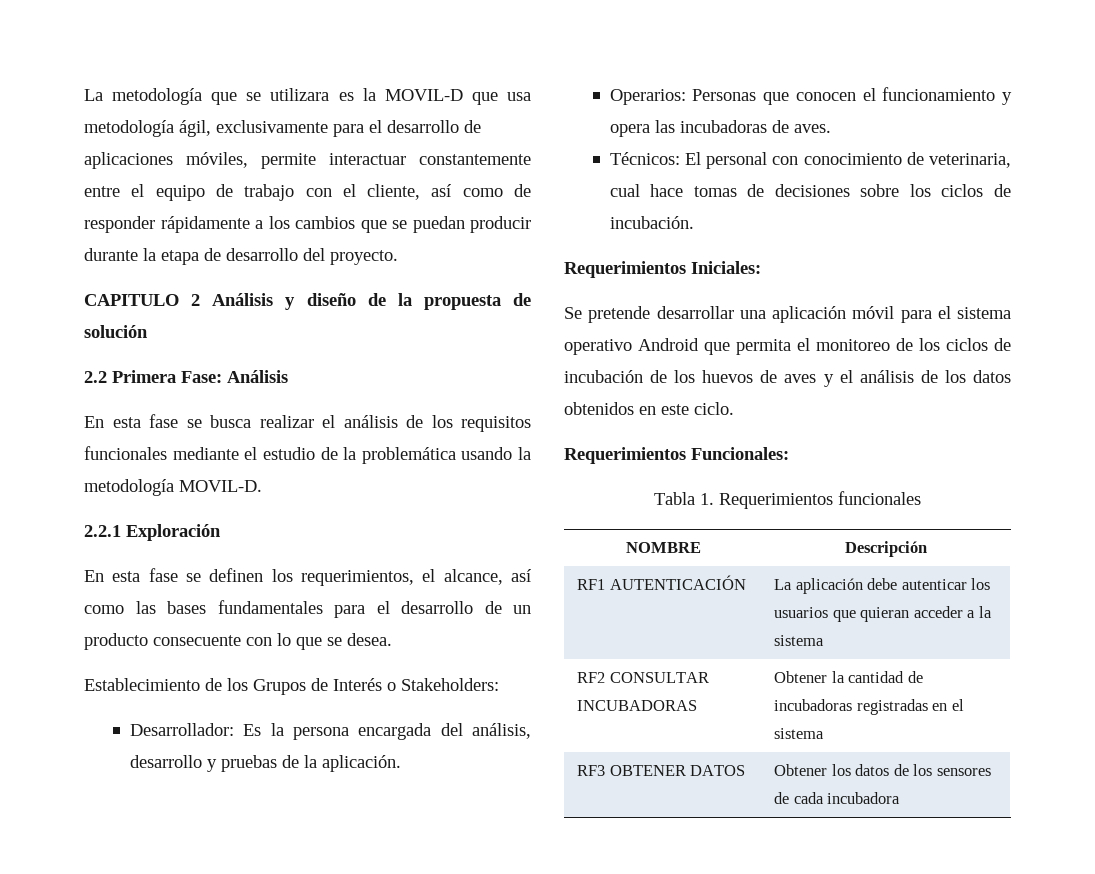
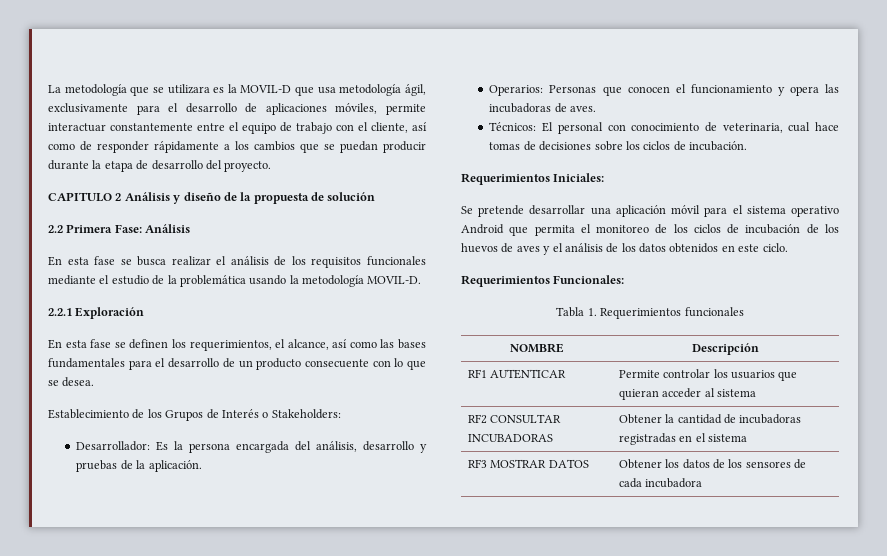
[609,575,746,590] [774,578,967,594] AUTENTICACIÓN | La aplicación debe autenticar -> [490,369,567,379] [618,369,711,378] AUTENTICAR | Permite controlar
[967,606,992,618] a la -> [704,388,715,397] al
[609,765,686,776] OBTENER -> [490,459,547,468] MOSTRAR

